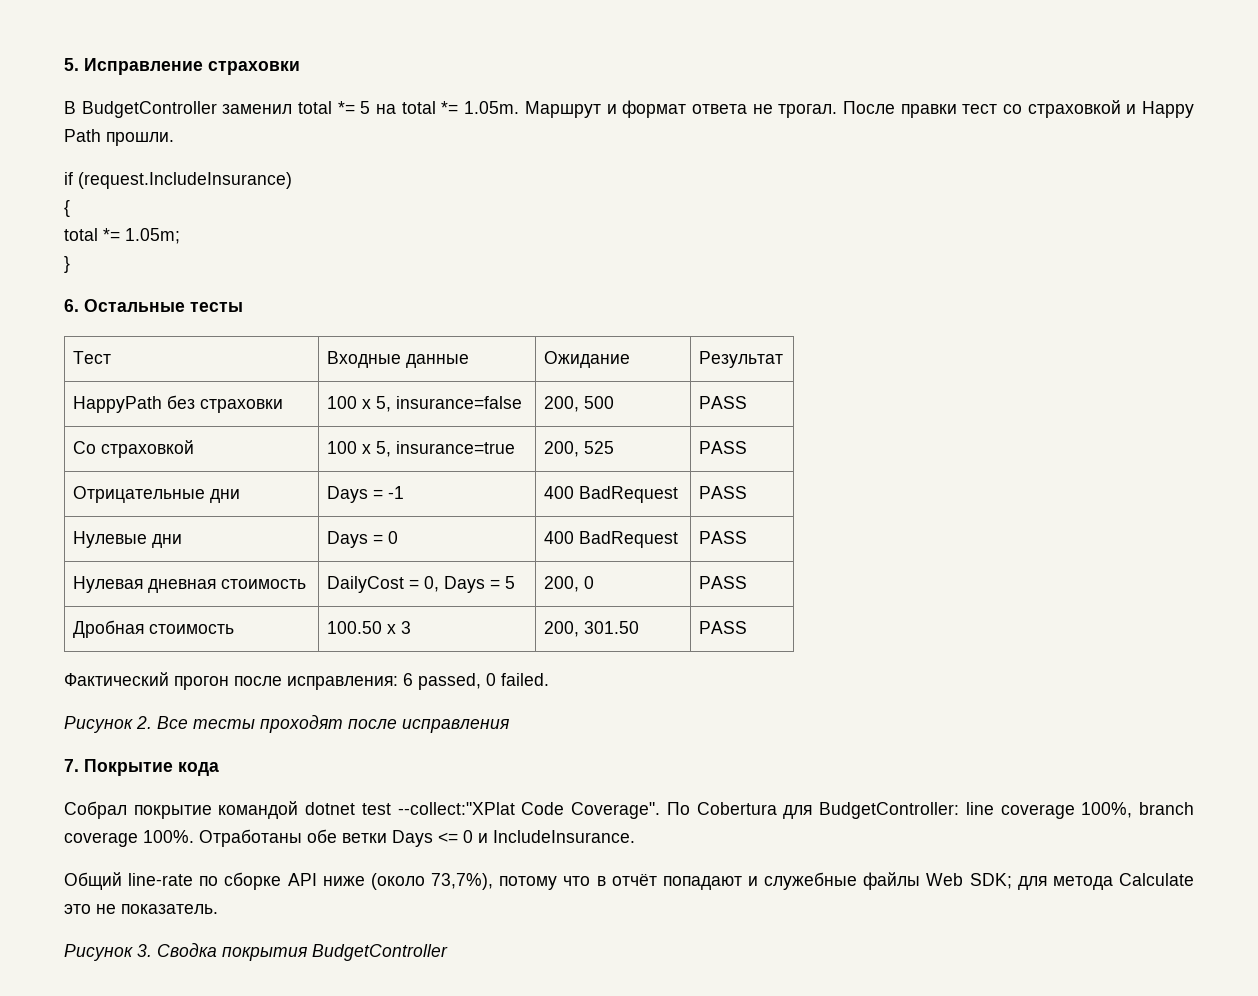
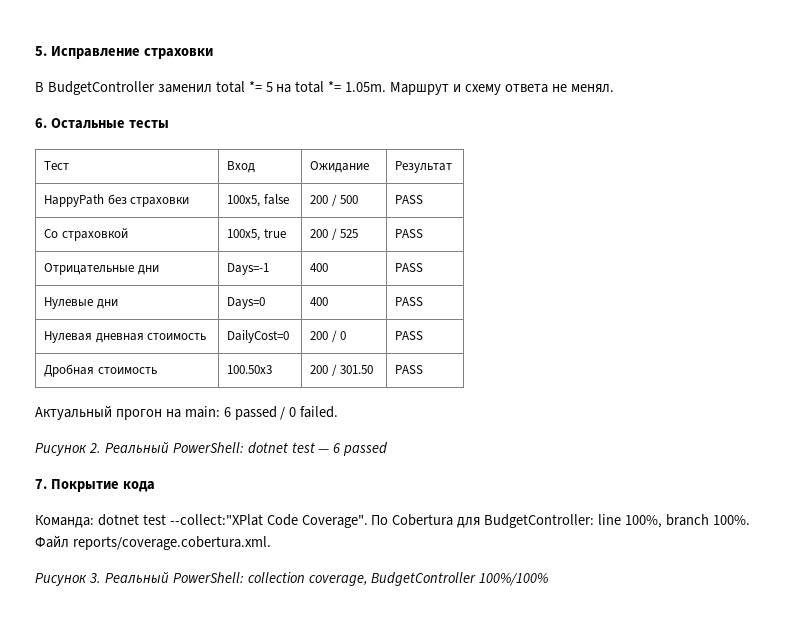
[622,100,687,118] формат -> [464,84,501,95] схему
[778,100,1194,118] [64,129,174,146] [64,172,292,189] [64,200,70,217] [64,228,180,244] [64,256,70,273] трогал. После правки тест со страховкой и Happy Path прошли. // if (request.IncludeInsurance) // { // total *= 1.05m; // } -> [570,84,614,93] менял.
[327,351,470,368] Входные данные -> [227,161,256,173] Вход
[327,396,523,412] [544,396,580,412] 100 x 5, insurance=false | 200, -> [227,194,289,207] [310,194,337,206] 100x5, false | 200 /
[327,441,516,457] [544,441,580,457] 100 x 5, insurance=true | 200, -> [227,228,286,241] [310,228,337,240] 100x5, true | 200 /
[327,486,405,503] [544,486,679,503] Days = -1 | 400 BadRequest -> [227,263,270,275] [310,263,329,272] Days=-1 | 400
[327,531,399,548] [544,531,679,548] Days = 0 | 400 BadRequest -> [227,297,266,309] [310,297,329,306] Days=0 | 400
[327,576,516,593] [544,576,595,592] [699,576,748,589] [73,620,235,638] [327,621,412,634] [544,621,640,637] [699,621,748,634] [64,672,549,690] [64,715,509,733] DailyCost = 0, Days = 5 | 200, 0 | PASS // Дробная стоимость | 100.50 x 3 | 200, 301.50 | PASS // Фактический прогон после исправления: 6 passed, 0 failed. // Рисунок 2. Все тесты проходят после исправления -> [227,330,290,343] [310,330,347,342] [395,331,424,340] [44,364,157,377] [227,365,273,374] [310,364,374,376] [395,365,424,374] [35,405,339,420] [35,442,388,456] DailyCost=0 | 200 / 0 | PASS // Дробная стоимость | 100.50x3 | 200 / 301.50 | PASS // Актуальный прогон на main: 6 passed / 0 failed. // Рисунок 2. Реальный PowerShell: dotnet test — 6 passed
[64,801,299,819] Собрал покрытие командой -> [35,515,94,528] Команда:
[1000,804,1075,819] coverage -> (622, 519) none
[64,829,635,847] [64,872,1194,890] [64,904,218,914] [64,943,448,961] coverage 100%. Отработаны обе ветки Days <= 0 и IncludeInsurance. // Общий line-rate по сборке API ниже (около 73,7%), потому что в отчёт попадают и служебные файлы Web SDK; для метода Calculate это не показатель. // Рисунок 3. Сводка покрытия BudgetController -> [712,515,750,525] [35,535,271,550] [35,572,549,586] 100%. Файл reports/coverage.cobertura.xml. // Рисунок 3. Реальный PowerShell: collection coverage, BudgetController 100%/100%

